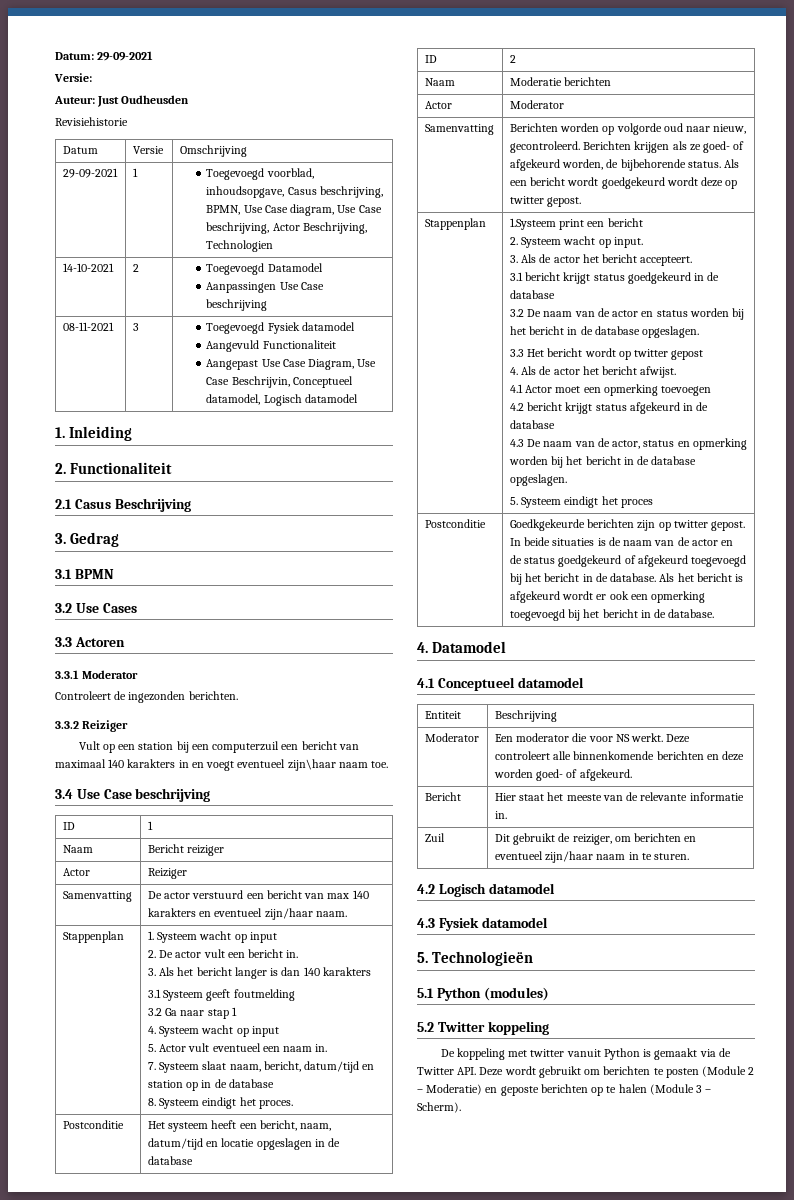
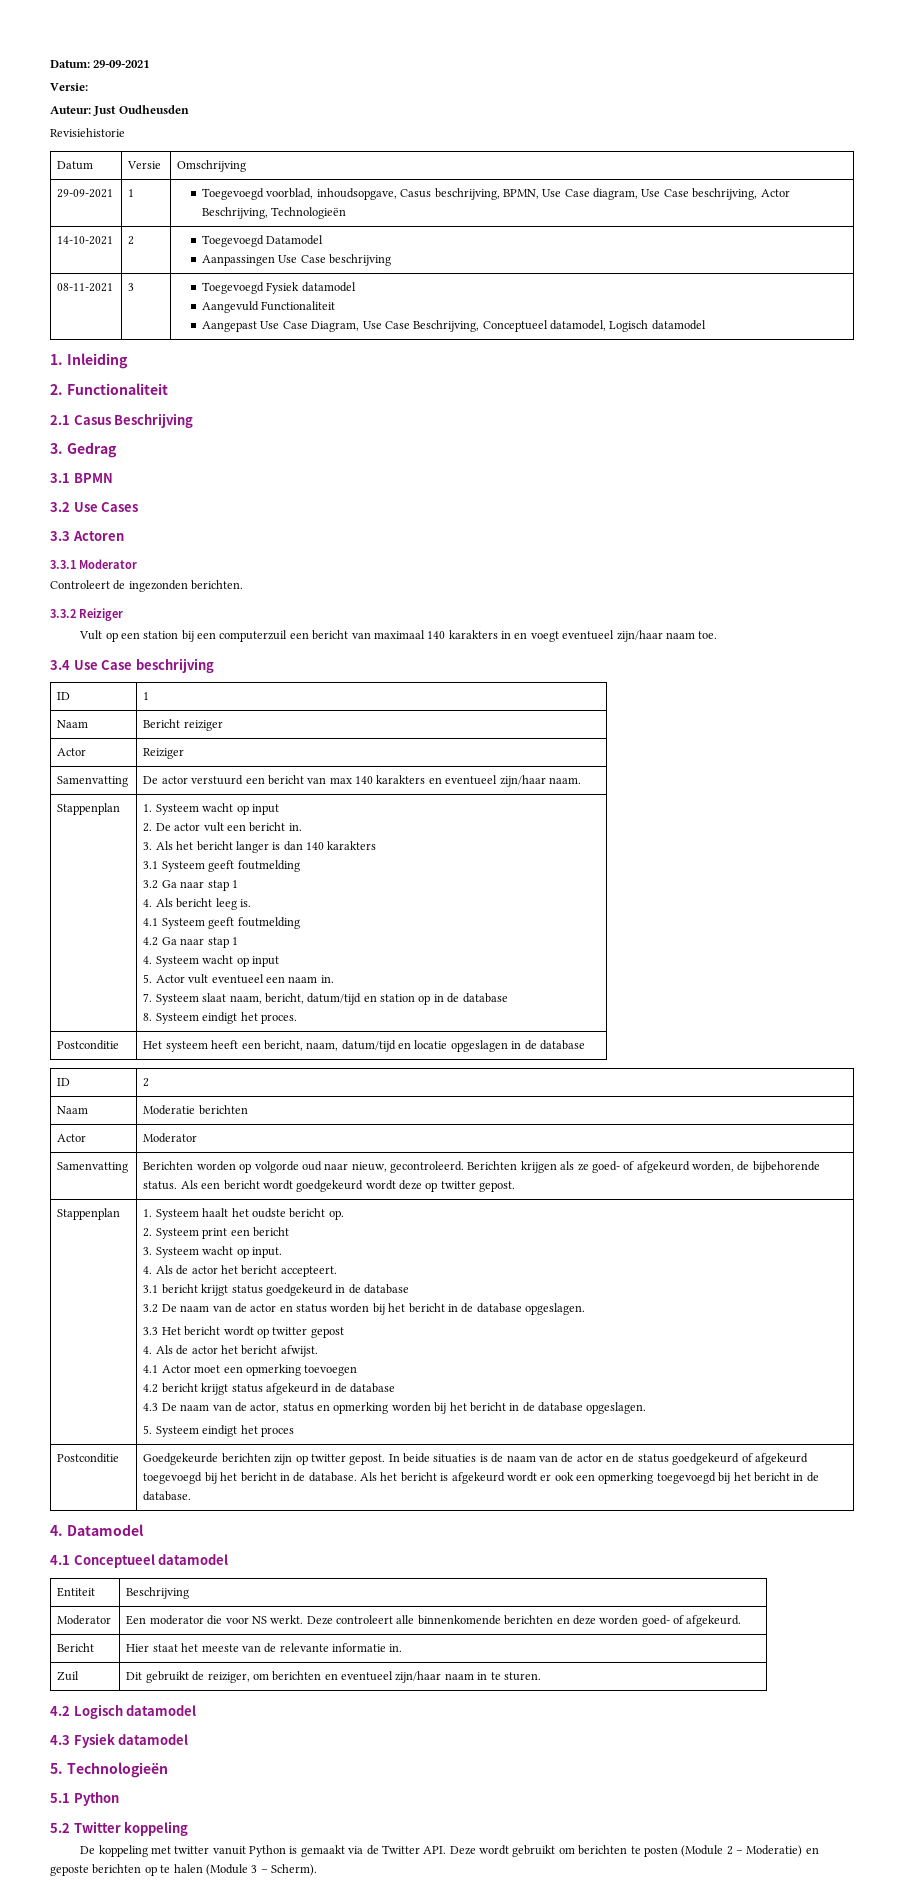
[206,240,274,252] Technologien -> [271,207,347,219] Technologieën
[231,376,290,388] Beschrijvin, -> [413,320,480,332] Beschrijving,
[287,759,336,771] zijn\haar -> [616,630,663,642] zijn/haar
(237, 1011) none -> [143,898,251,910] [143,917,300,929] [143,937,238,948] // 4. Als bericht leeg is. // 4.1 Systeem geeft foutmelding // 4.2 Ga naar stap 1
[509,218,556,230] 1.Systeem -> [143,1208,344,1220] [143,1228,199,1239] 1. Systeem haalt het oudste bericht op. // 2. Systeem
[509,237,518,245] 2. -> [143,1247,153,1255] 3.
[509,255,518,263] 3. -> [143,1266,153,1274] 4.
[509,519,585,531] Goedkgekeurde -> [143,1453,219,1465] Goedgekeurde
[483,987,549,1001] (modules) -> (119, 1799) none

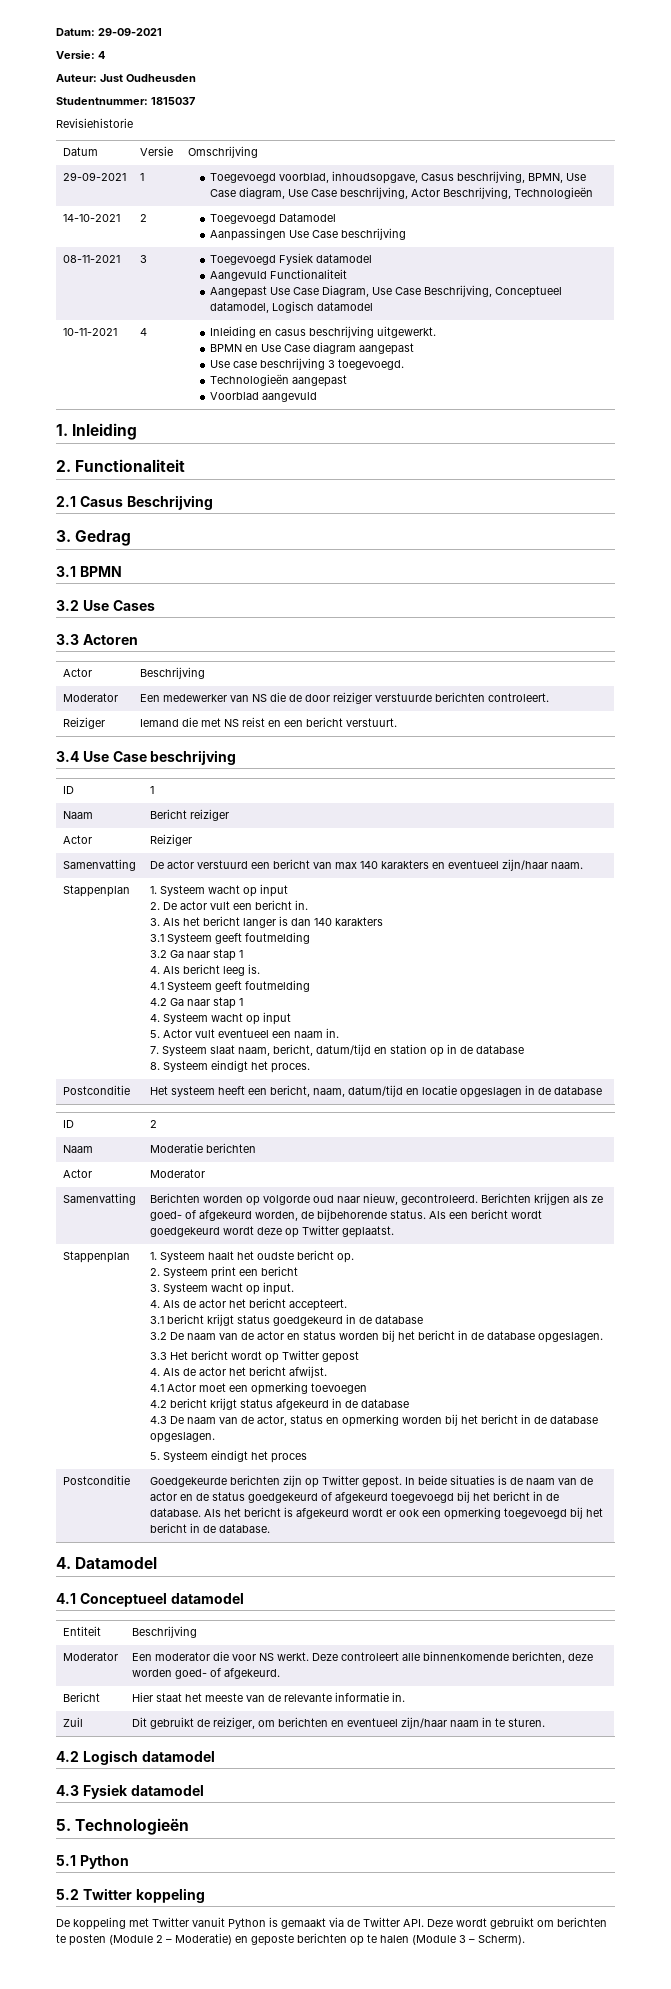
(88, 87) none -> [98,51,105,59] 4
(189, 109) none -> [56,97,195,105] // Studentnummer: 1815037
(706, 325) none -> [62,328,117,336] [139,328,147,336] [209,326,436,338] [209,342,414,355] [209,358,404,370] [209,374,347,387] [209,392,317,402] // 10-11-2021 | 4 | Inleiding en casus beschrijving uitgewerkt. // BPMN en Use Case diagram aangepast // Use case beschrijving 3 toegevoegd. // Technologieën aangepast // Voorblad aangevuld
[50,559,137,569] [50,580,244,592] [50,608,123,621] [79,630,718,642] // 3.3.1 Moderator // Controleert de ingezonden berichten. // 3.3.2 Reiziger // Vult op een station bij een computerzuil een bericht van maximaal 140 karakters in en voegt eventueel zijn/haar naam toe. -> [62,668,92,677] [139,667,205,679] [62,693,118,702] [139,692,549,704] [62,717,105,729] [139,717,397,727] // Actor | Beschrijving // Moderator | Een medewerker van NS die de door reiziger verstuurde berichten controleert. // Reiziger | Iemand die met NS reist en een bericht verstuurt.
[440,1181,516,1192] twitter gepost. -> [301,1225,394,1238] Twitter geplaatst.
[272,1327,308,1335] twitter -> [281,1350,319,1360] Twitter
[310,1454,346,1462] twitter -> [321,1475,359,1485] Twitter
[504,1615,570,1625] berichten en -> [511,1651,565,1663] berichten,
[174,1846,210,1854] twitter -> [152,1917,189,1927] Twitter

